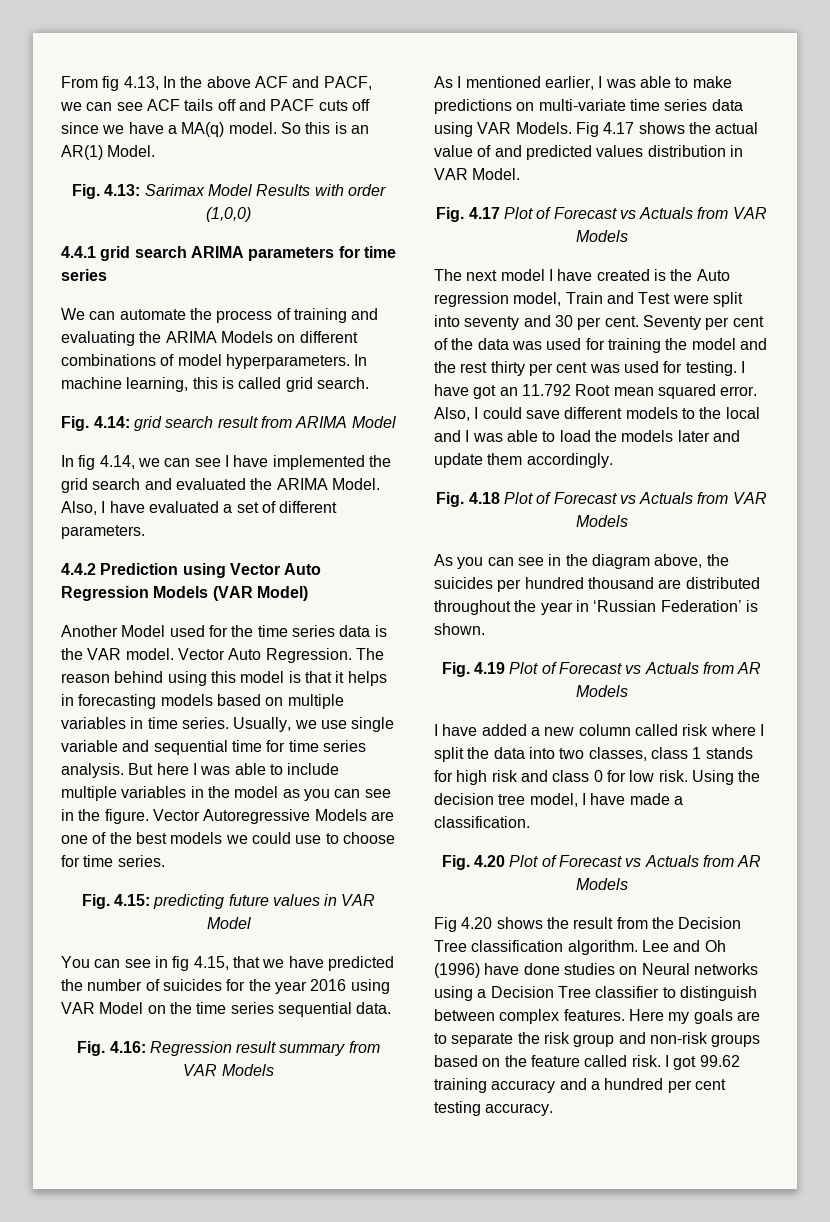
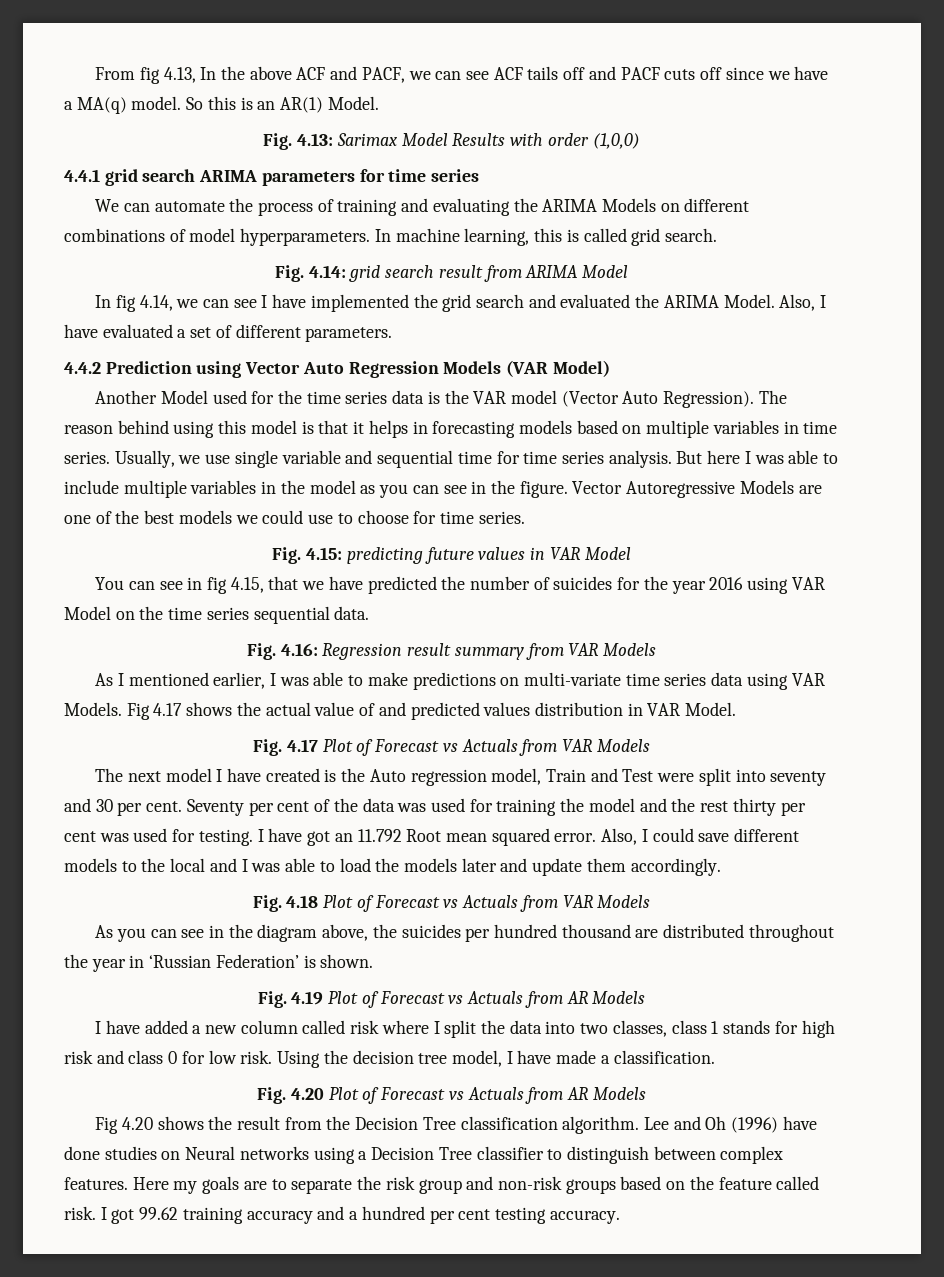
[125,648,352,663] model. Vector Auto Regression. -> [511,390,755,408] model (Vector Auto Regression).

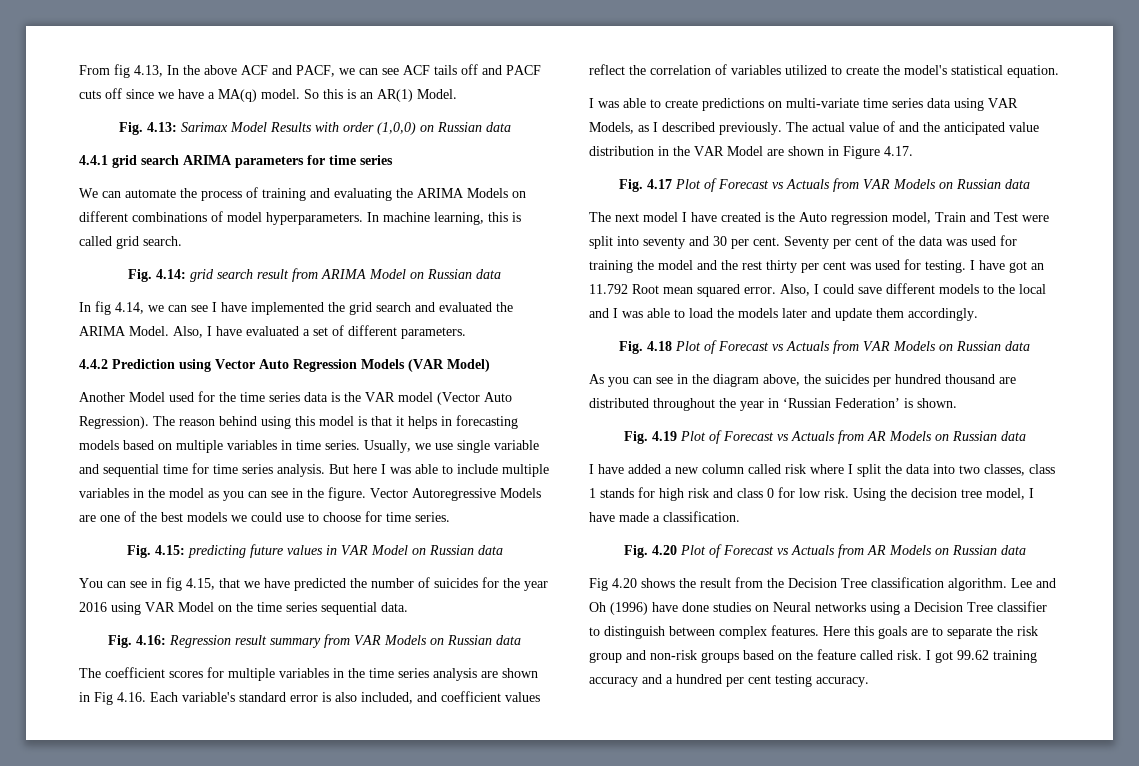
(640, 141) none -> [419,122,511,132] on Russian data
(629, 271) none -> [410,269,501,279] on Russian data
(631, 553) none -> [411,545,503,555] on Russian data
[95,672,408,689] // As I mentioned earlier, I was able to make -> [430,635,521,645] [79,667,538,681] [79,691,540,705] [589,64,1059,78] [589,98,698,108] on Russian data // The coefficient scores for multiple variables in the time series analysis are shown in Fig 4.16. Each variable's standard error is also included, and coefficient values reflect the correlation of variables utilized to create the model's statistical equation. // I was able to create
[64,702,737,720] Models. Fig 4.17 shows the actual value of and predicted values distribution in VAR Model. -> [589,121,1039,135] [589,146,913,159] Models, as I described previously. The actual value of and the anticipated value distribution in the VAR Model are shown in Figure 4.17.
(650, 745) none -> [939,179,1030,189] on Russian data
(651, 901) none -> [939,341,1030,351] on Russian data
(646, 997) none -> [934,431,1026,441] on Russian data
(646, 1093) none -> [934,545,1026,555] on Russian data
[173,1181,198,1194] my -> [854,626,874,636] this

